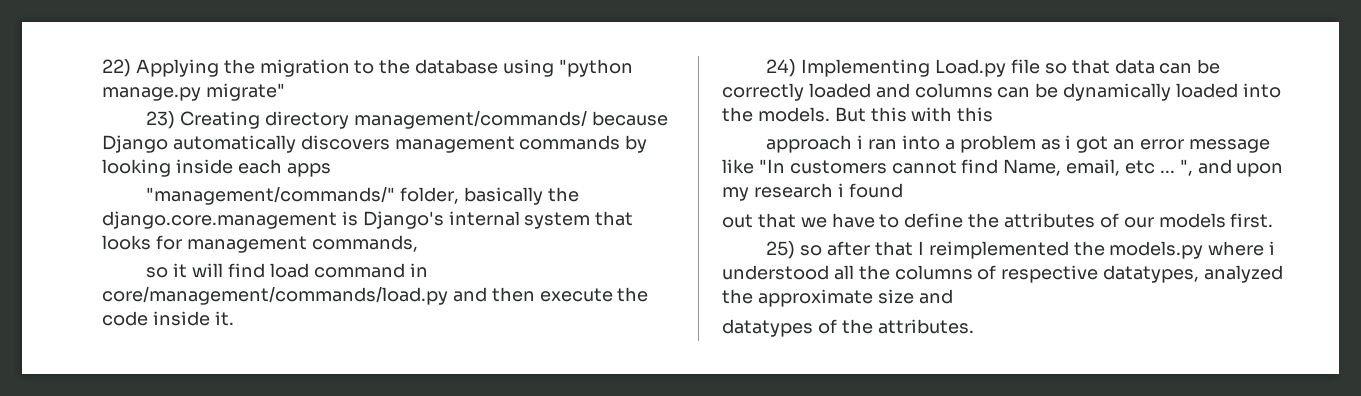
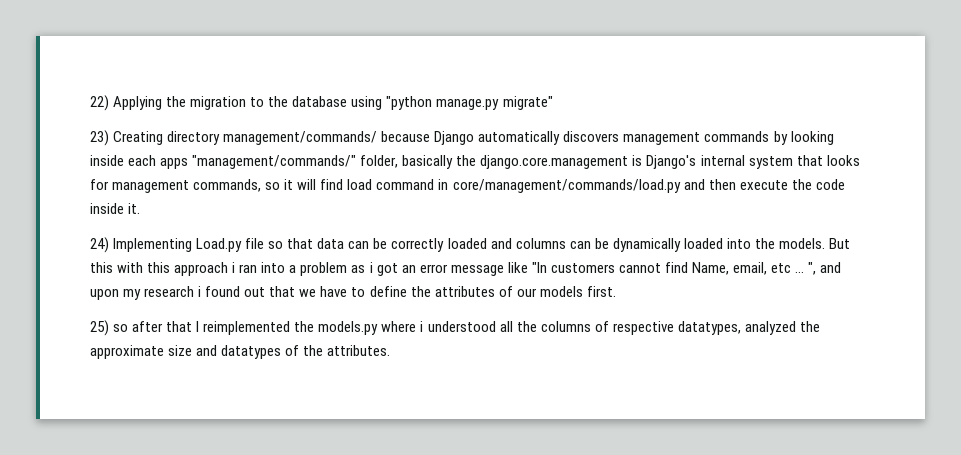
(331, 170) // -> (189, 163) none
(418, 243) // -> (262, 185) none
(994, 114) // -> (171, 267) none
(903, 190) // -> (241, 291) none
(953, 296) // -> (218, 350) none

